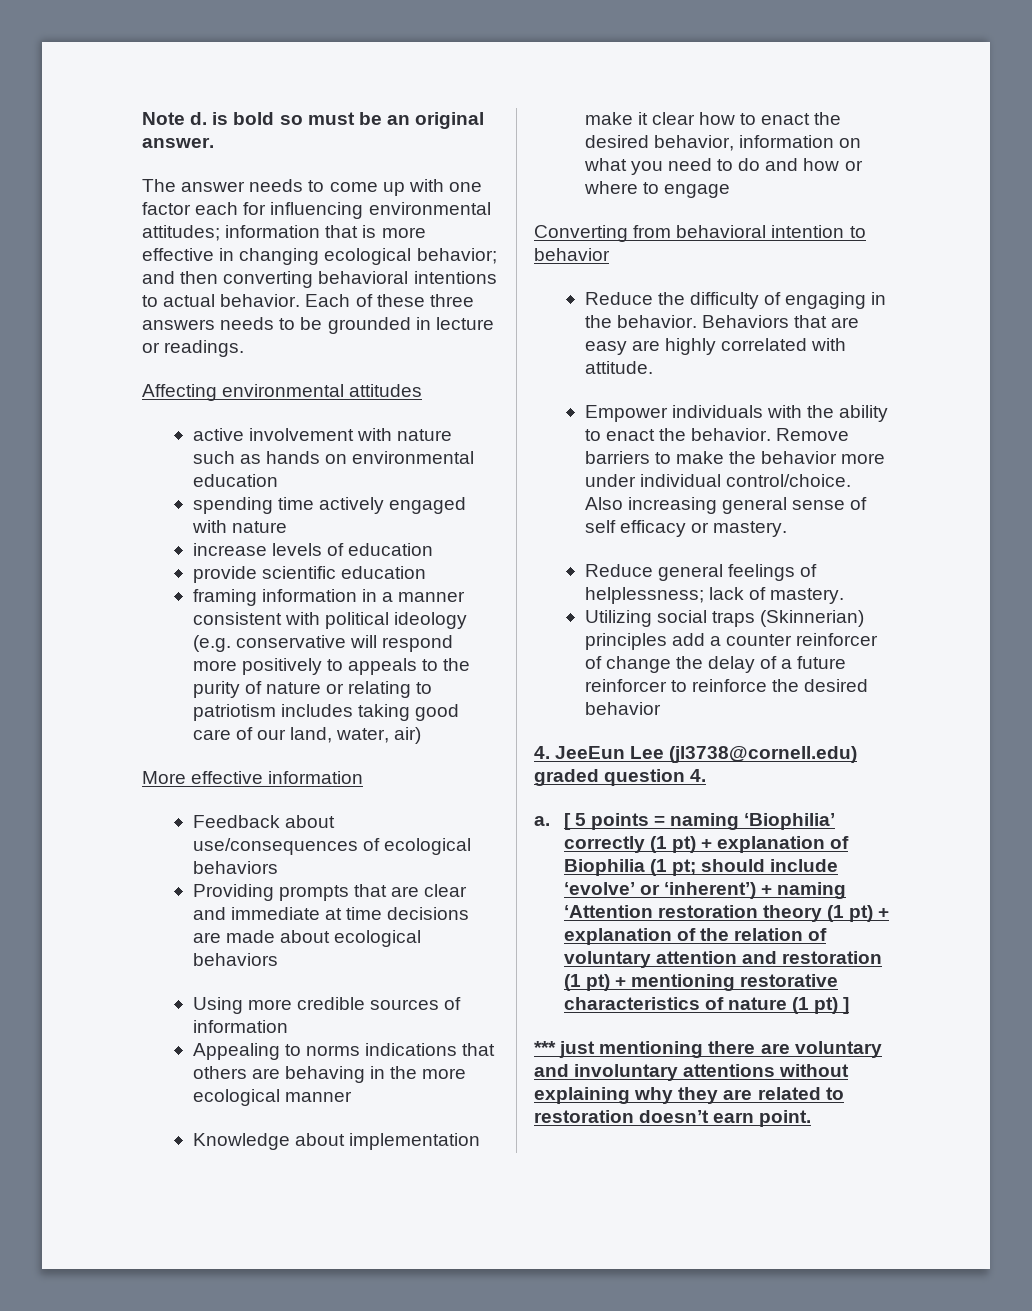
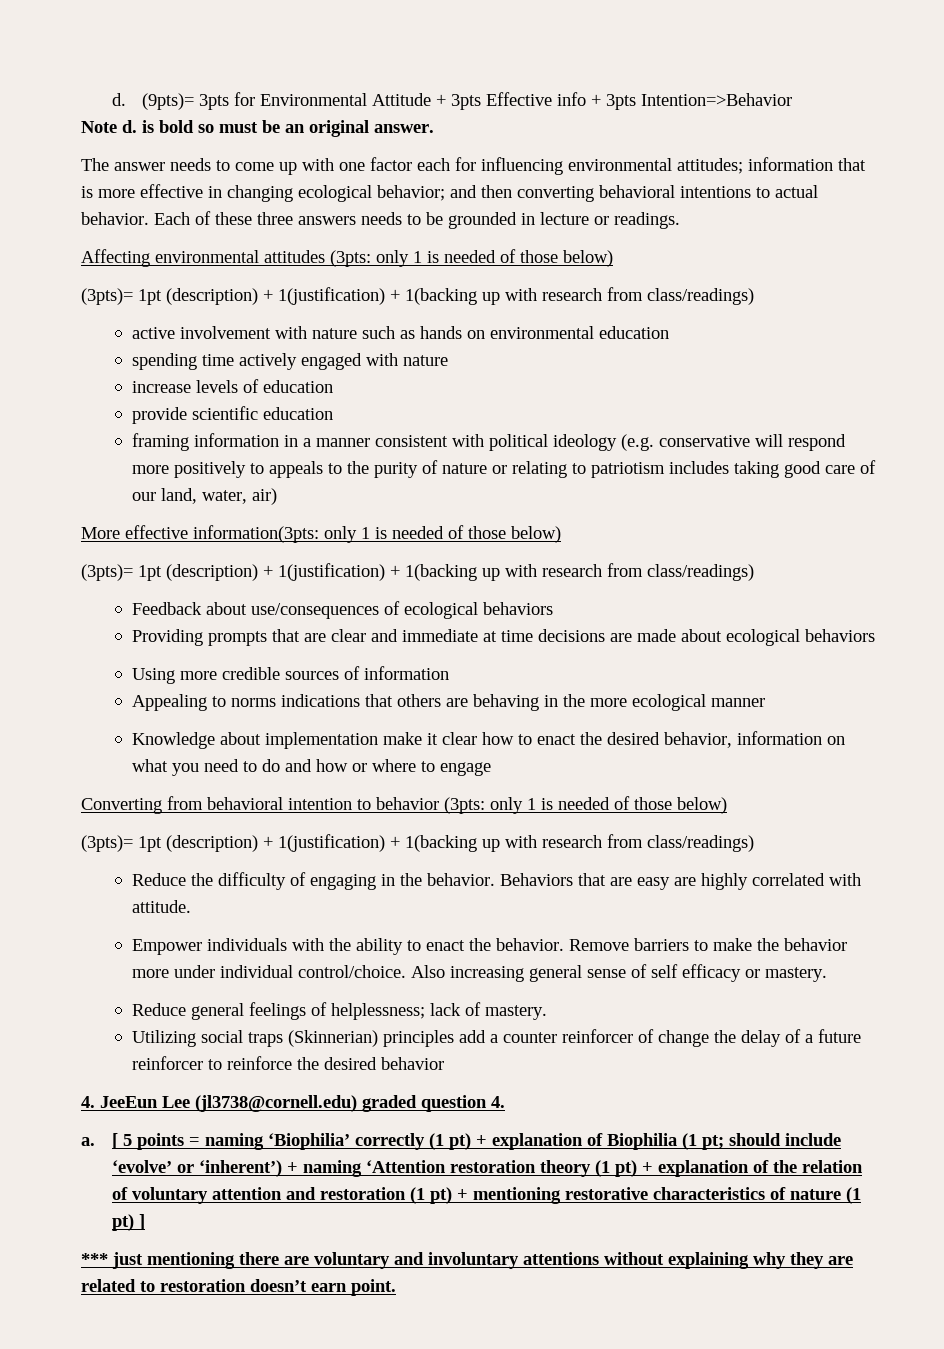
(142, 118) none -> [111,92,793,110] d. (9pts)= 3pts for Environmental Attitude + 3pts Effective info + 3pts Intention=>Behavior //
(423, 390) none -> [330,249,613,267] [81,287,754,305] (3pts: only 1 is needed of those below) // (3pts)= 1pt (description) + 1(justification) + 1(backing up with research from class/readings)
[268,771,364,784] information -> [193,525,561,543] [81,563,754,581] information(3pts: only 1 is needed of those below) // (3pts)= 1pt (description) + 1(justification) + 1(backing up with research from class/readings)
(610, 254) none -> [444,796,727,814] [81,834,754,852] (3pts: only 1 is needed of those below) // (3pts)= 1pt (description) + 1(justification) + 1(backing up with research from class/readings)

